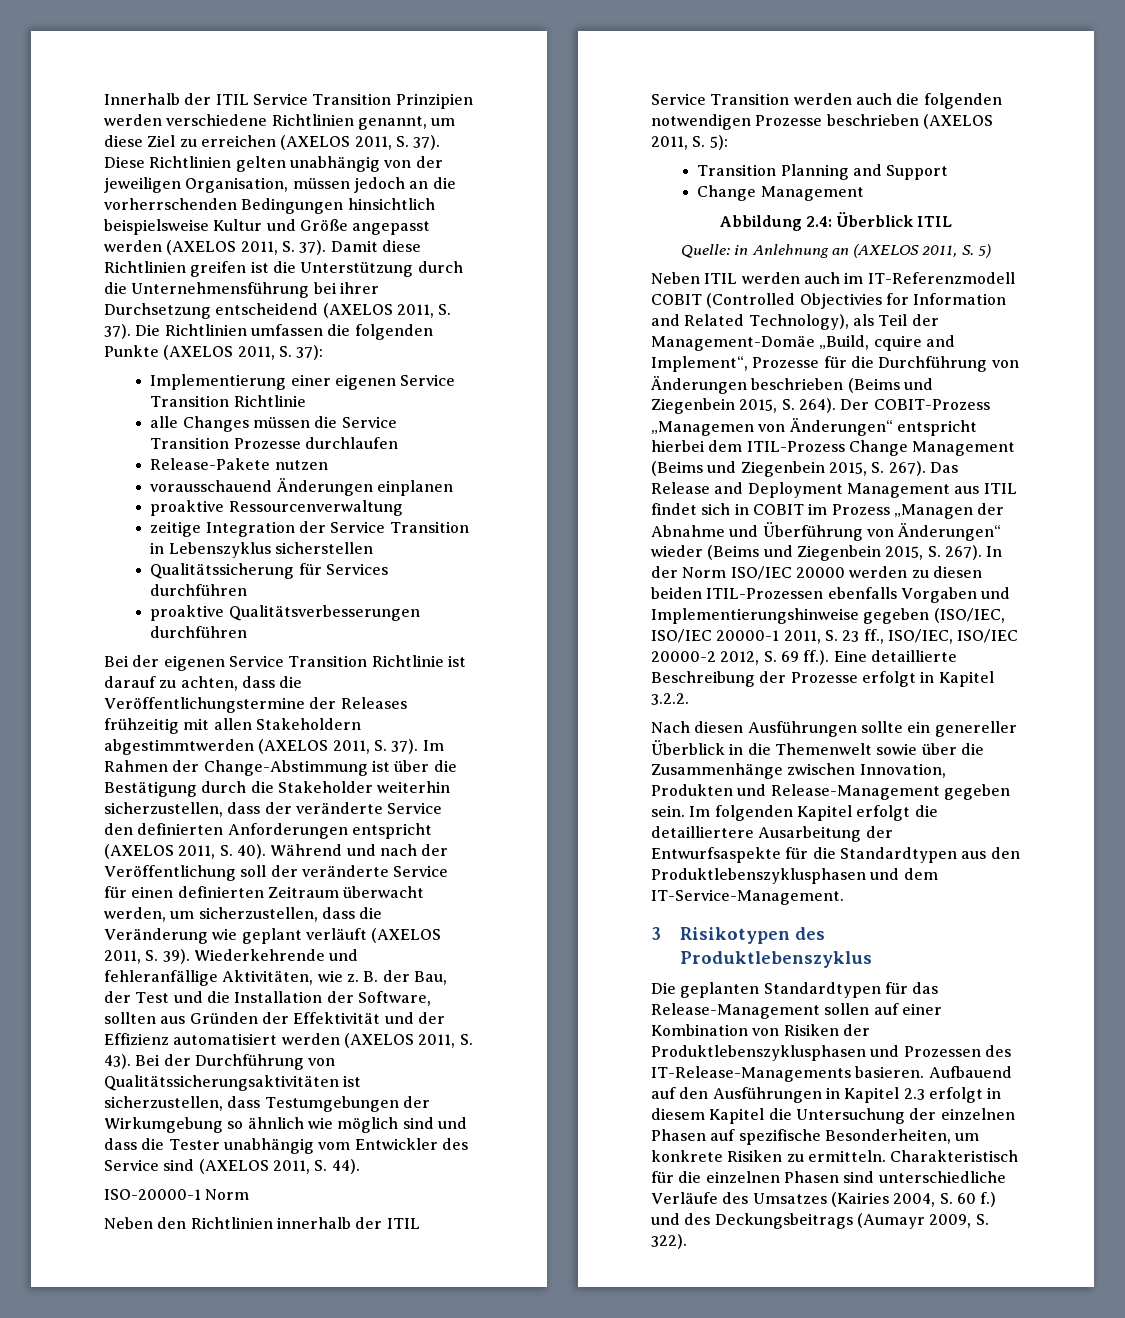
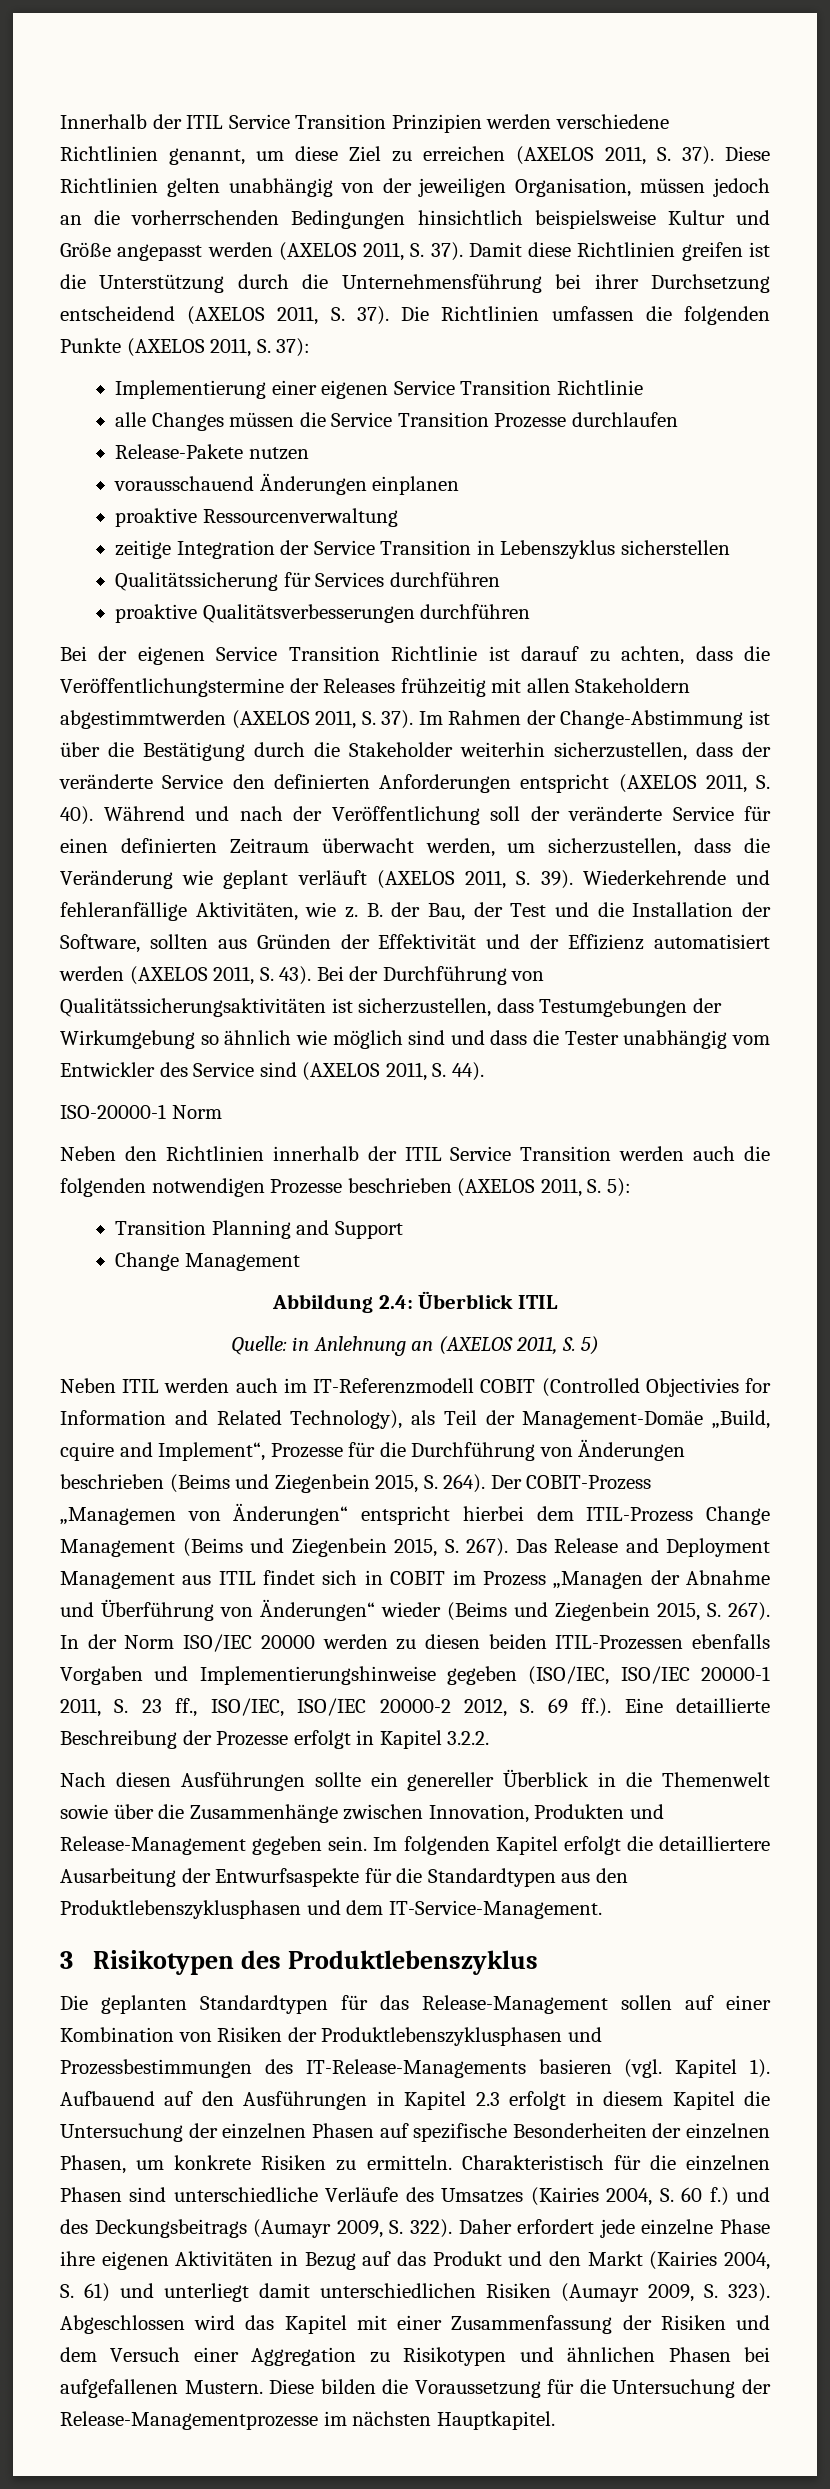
[903,1046,981,1057] Prozessen -> [60,2059,252,2078] Prozessbestimmungen
[855,1066,925,1078] basieren. -> [538,2059,771,2078] basieren (vgl. Kapitel 1).
[824,1129,951,1144] Besonderheiten, -> [512,2123,770,2139] [60,2155,126,2174] Besonderheiten der einzelnen Phasen,
(687, 1241) none -> [458,2219,771,2238] [60,2251,770,2270] [60,2283,770,2302] [60,2315,770,2334] [60,2347,771,2366] [60,2379,771,2398] [60,2411,555,2430] Daher erfordert jede einzelne Phase ihre eigenen Aktivitäten in Bezug auf das Produkt und den Markt (Kairies 2004, S. 61) und unterliegt damit unterschiedlichen Risiken (Aumayr 2009, S. 323). Abgeschlossen wird das Kapitel mit einer Zusammenfassung der Risiken und dem Versuch einer Aggregation zu Risikotypen und ähnlichen Phasen bei aufgefallenen Mustern. Diese bilden die Voraussetzung für die Untersuchung der Release-Managementprozesse im nächsten Hauptkapitel.

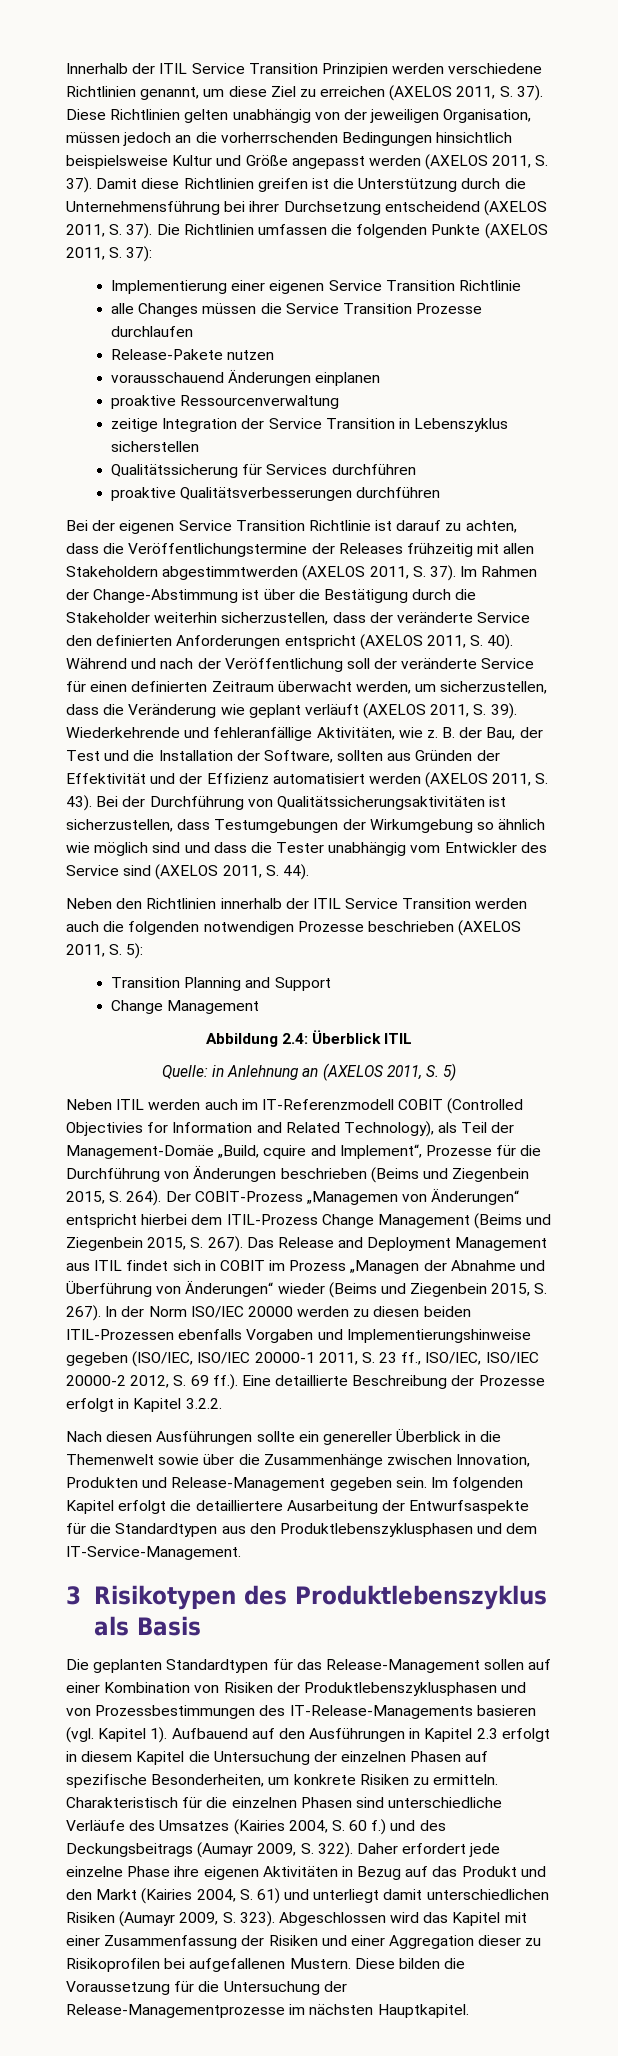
[60,1104,222,1119] // ISO-20000-1 Norm -> (309, 872) none
(538, 1962) none -> [93,1616,201,1636] als Basis
(602, 2034) none -> [66,1708,91,1716] von
[512,2123,770,2139] [60,2155,126,2174] Besonderheiten der einzelnen Phasen, -> [151,1774,265,1787] Besonderheiten,
[60,2347,731,2366] dem Versuch einer Aggregation zu Risikotypen und ähnlichen Phasen -> [350,1935,542,1949] [66,1958,160,1972] einer Aggregation dieser zu Risikoprofilen

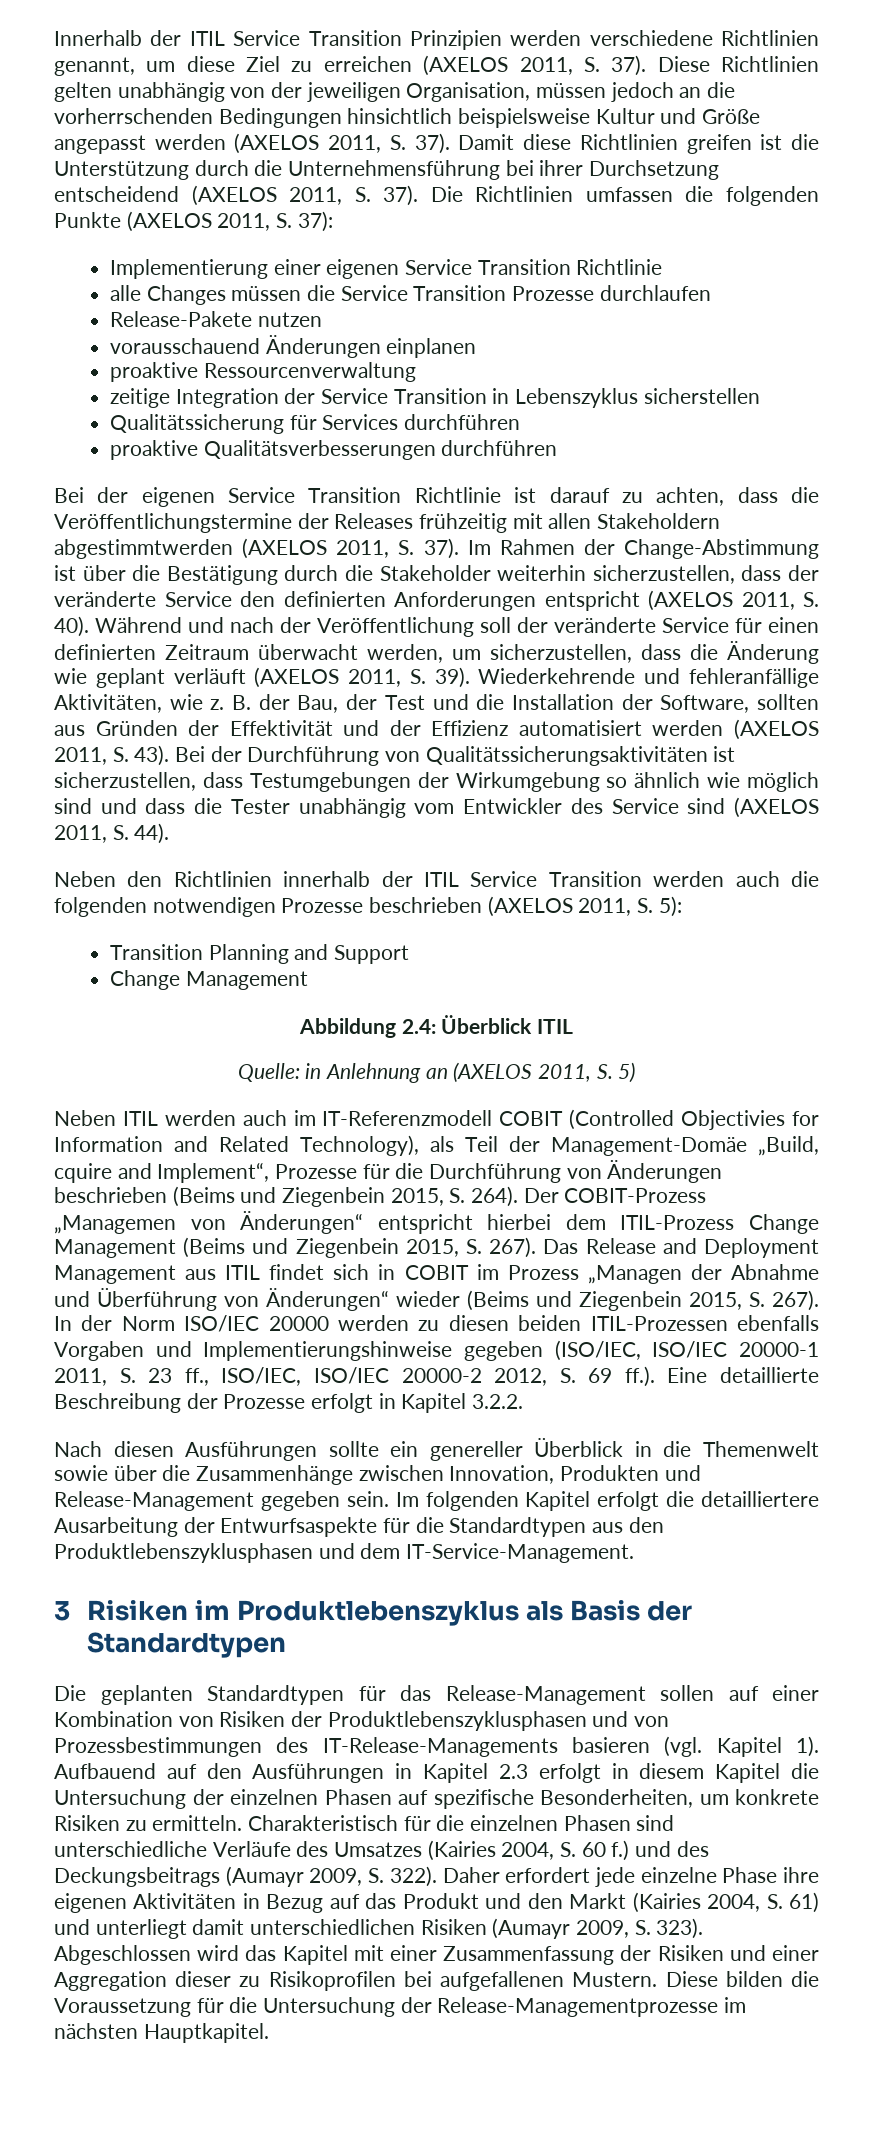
[128,704,217,718] Veränderung -> [727,641,819,664] Änderung
[93,1585,287,1610] Risikotypen des -> [86,1600,230,1621] Risiken im
(201, 1626) none -> [647,1601,693,1621] [86,1632,286,1658] der Standardtypen

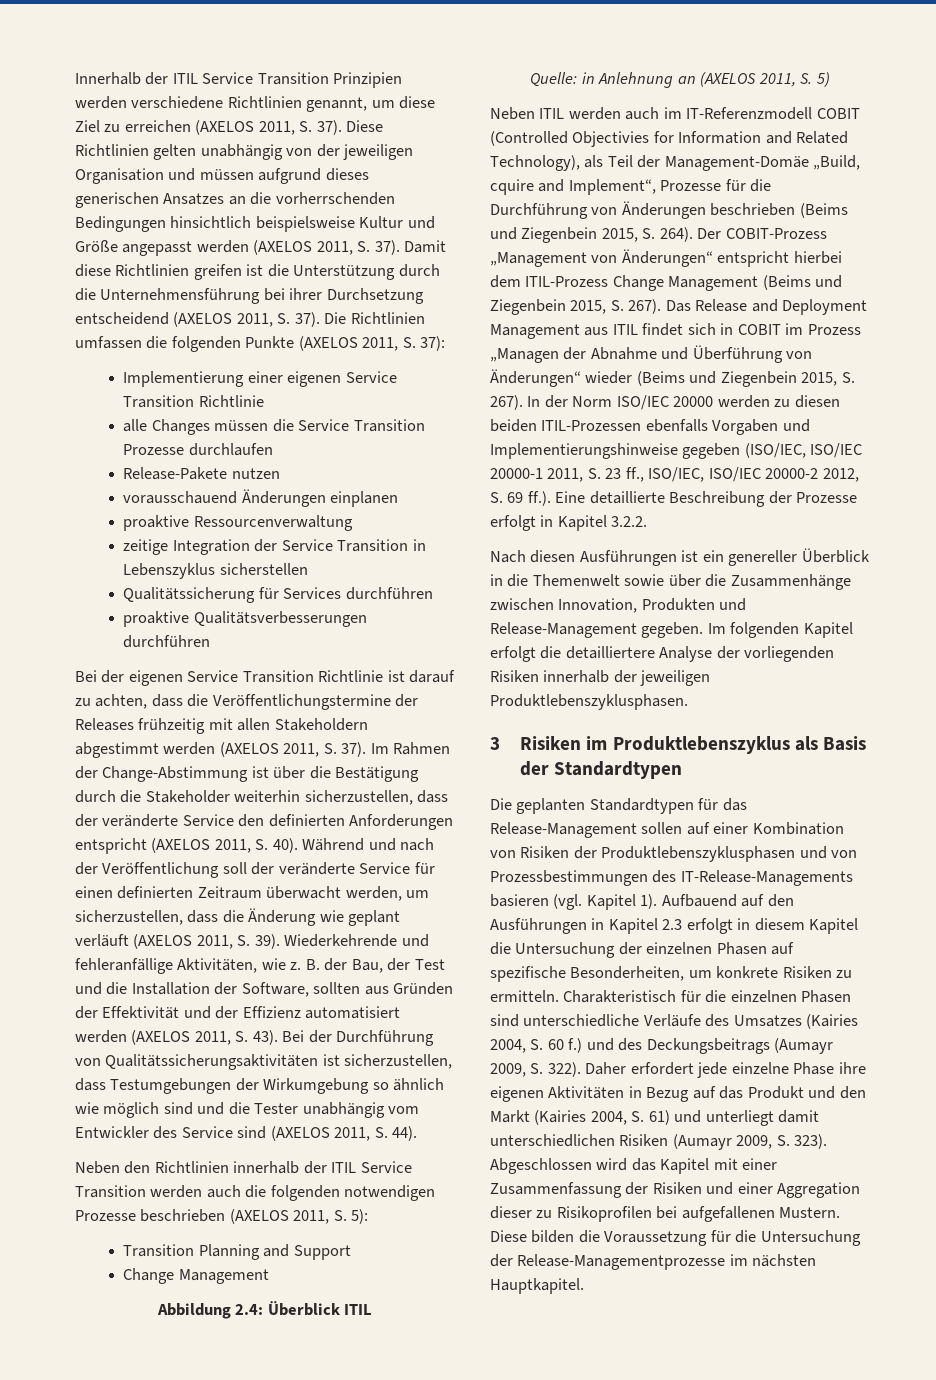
[406,82,674,102] Organisation, müssen jedoch -> [75,168,369,184] [75,192,225,208] Organisation und müssen aufgrund dieses generischen Ansatzes
[54,539,233,559] abgestimmtwerden -> [75,742,216,758] abgestimmt werden
[145,798,186,814] dass -> (225, 1108) none
[54,1215,176,1234] „Managemen -> [490,252,587,267] „Management
[328,1441,379,1457] sollte -> [681,550,699,562] ist
[260,1491,389,1511] gegeben sein. -> [641,622,704,638] gegeben.
[54,1517,664,1537] [54,1543,635,1563] Ausarbeitung der Entwurfsaspekte für die Standardtypen aus den Produktlebenszyklusphasen und dem IT-Service-Management. -> [659,646,835,662] [490,670,711,686] [490,694,688,710] Analyse der vorliegenden Risiken innerhalb der jeweiligen Produktlebenszyklusphasen.

